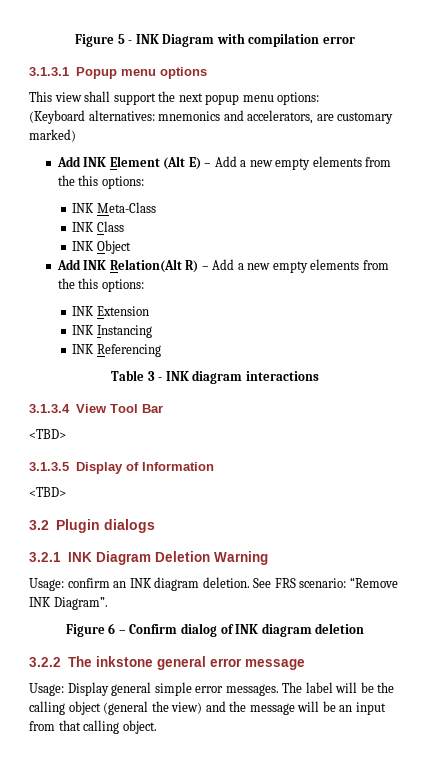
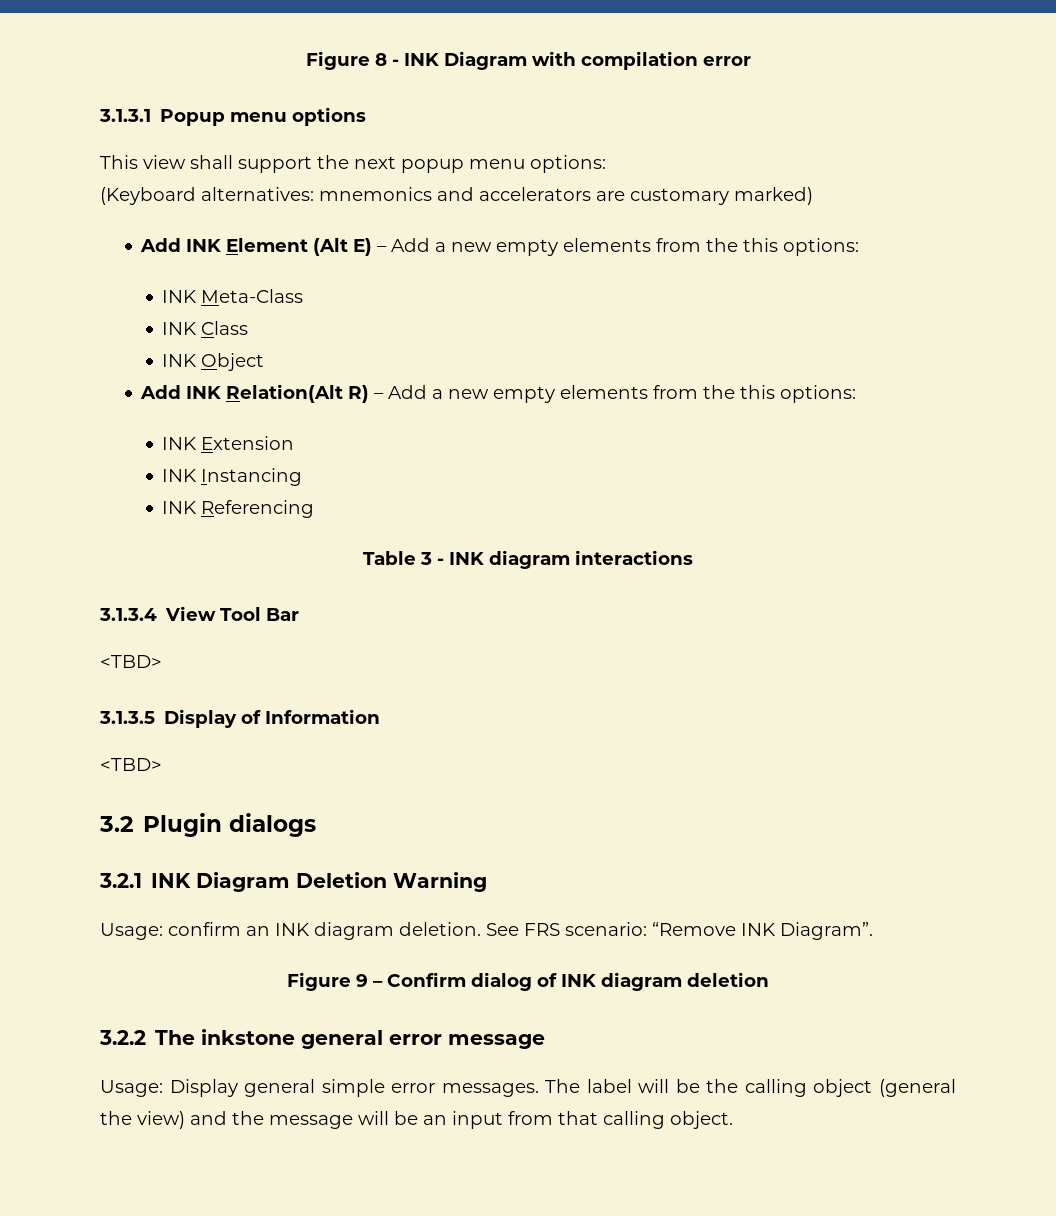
[75,34,125,47] Figure 5 -> [305,51,387,70] Figure 8
[247,110,314,124] accelerators, -> [479,187,591,201] accelerators
[108,623,116,634] 6 -> [356,974,368,987] 9

